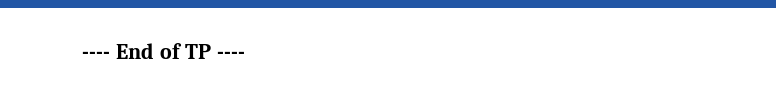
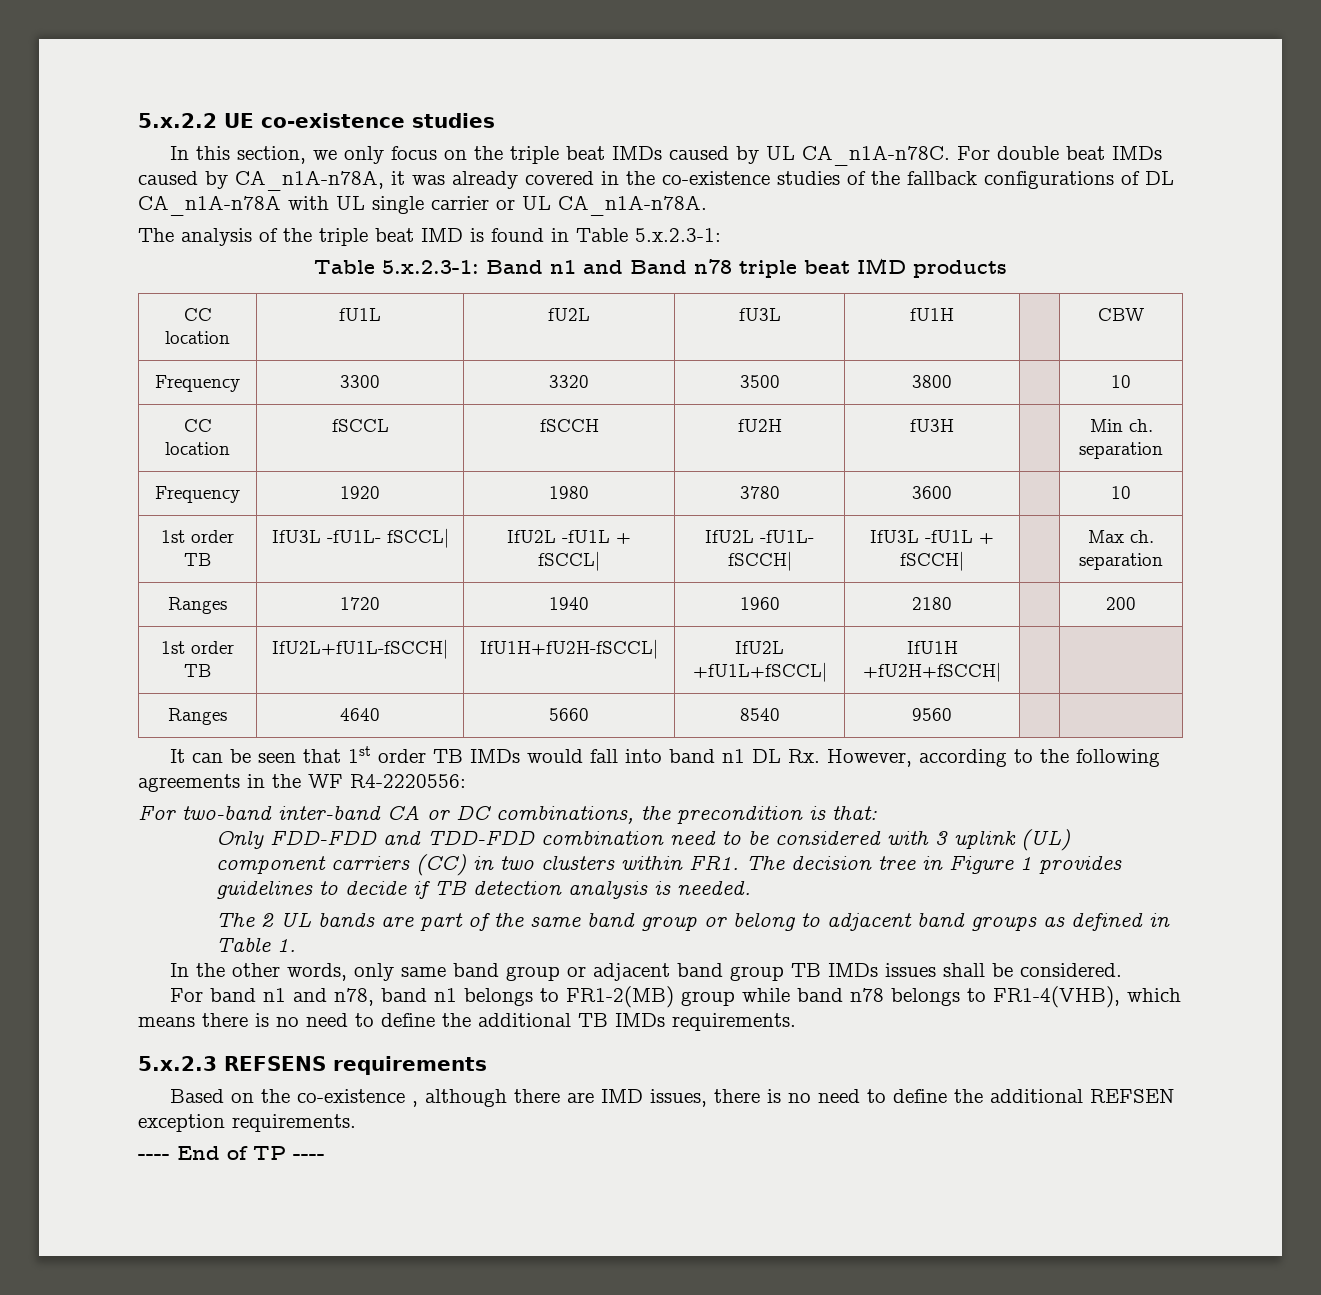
(82, 55) none -> [138,113,495,128] [170,145,1163,166] [138,170,1174,191] [138,195,707,216] [138,228,721,246] [314,258,1007,278] [183,308,212,321] [165,331,230,344] [339,308,381,321] [548,308,590,321] [738,308,781,321] [910,308,954,321] [1098,308,1144,321] [155,375,240,392] [340,375,380,388] [549,375,589,388] [739,375,780,388] [912,375,952,388] [1111,375,1131,388] [183,419,212,432] [165,442,230,455] [331,419,389,432] [539,419,599,432] [737,419,782,432] [910,419,954,432] [1089,419,1153,432] [1079,442,1163,459] [155,486,240,503] [340,486,380,499] [549,486,589,499] [739,486,780,499] [912,486,952,499] [1111,486,1131,499] [161,530,234,543] [184,553,211,566] [271,528,449,548] [507,530,631,544] [538,551,600,571] [705,530,814,543] [727,551,792,571] [870,530,994,544] [900,551,964,571] [1088,530,1154,543] [1079,553,1163,570] [168,597,227,614] [340,597,380,610] [549,597,589,610] [739,597,780,610] [912,597,952,610] [1106,597,1136,610] [161,641,234,654] [184,664,211,677] [272,639,448,659] [480,639,658,659] [735,641,784,654] [692,662,827,682] [906,641,958,654] [863,662,1001,682] [168,708,227,725] [340,708,380,721] [549,708,589,721] [739,708,780,721] [912,708,952,721] [170,746,1161,767] [138,774,466,792] [138,805,877,824] [216,829,1071,851] [216,854,1123,876] [216,880,752,899] [216,912,1171,931] [216,937,297,952] [170,963,1123,981] [170,986,1182,1008] [138,1013,796,1031] [138,1056,487,1075] [170,1089,1176,1107] [138,1114,356,1132] 5.x.2.2 UE co-existence studies // In this section, we only focus on the triple beat IMDs caused by UL CA_n1A-n78C. For double beat IMDs caused by CA_n1A-n78A, it was already covered in the co-existence studies of the fallback configurations of DL CA_n1A-n78A with UL single carrier or UL CA_n1A-n78A. // The analysis of the triple beat IMD is found in Table 5.x.2.3-1: // Table 5.x.2.3-1: Band n1 and Band n78 triple beat IMD products // CC location | fU1L | fU2L | fU3L | fU1H | | CBW // Frequency | 3300 | 3320 | 3500 | 3800 | | 10 // CC location | fSCCL | fSCCH | fU2H | fU3H | | Min ch. separation // Frequency | 1920 | 1980 | 3780 | 3600 | | 10 // 1st order TB | IfU3L -fU1L- fSCCL| | IfU2L -fU1L + fSCCL| | IfU2L -fU1L- fSCCH| | IfU3L -fU1L + fSCCH| | | Max ch. separation // Ranges | 1720 | 1940 | 1960 | 2180 | | 200 // 1st order TB | IfU2L+fU1L-fSCCH| | IfU1H+fU2H-fSCCL| | IfU2L +fU1L+fSCCL| | IfU1H +fU2H+fSCCH| | | // Ranges | 4640 | 5660 | 8540 | 9560 | | // It can be seen that 1st order TB IMDs would fall into band n1 DL Rx. However, according to the following agreements in the WF R4-2220556: // For two-band inter-band CA or DC combinations, the precondition is that: // Only FDD-FDD and TDD-FDD combination need to be considered with 3 uplink (UL) component carriers (CC) in two clusters within FR1. The decision tree in Figure 1 provides guidelines to decide if TB detection analysis is needed. // The 2 UL bands are part of the same band group or belong to adjacent band groups as defined in Table 1. // In the other words, only same band group or adjacent band group TB IMDs issues shall be considered. // For band n1 and n78, band n1 belongs to FR1-2(MB) group while band n78 belongs to FR1-4(VHB), which means there is no need to define the additional TB IMDs requirements. // 5.x.2.3 REFSENS requirements // Based on the co-existence , although there are IMD issues, there is no need to define the additional REFSEN exception requirements. //

